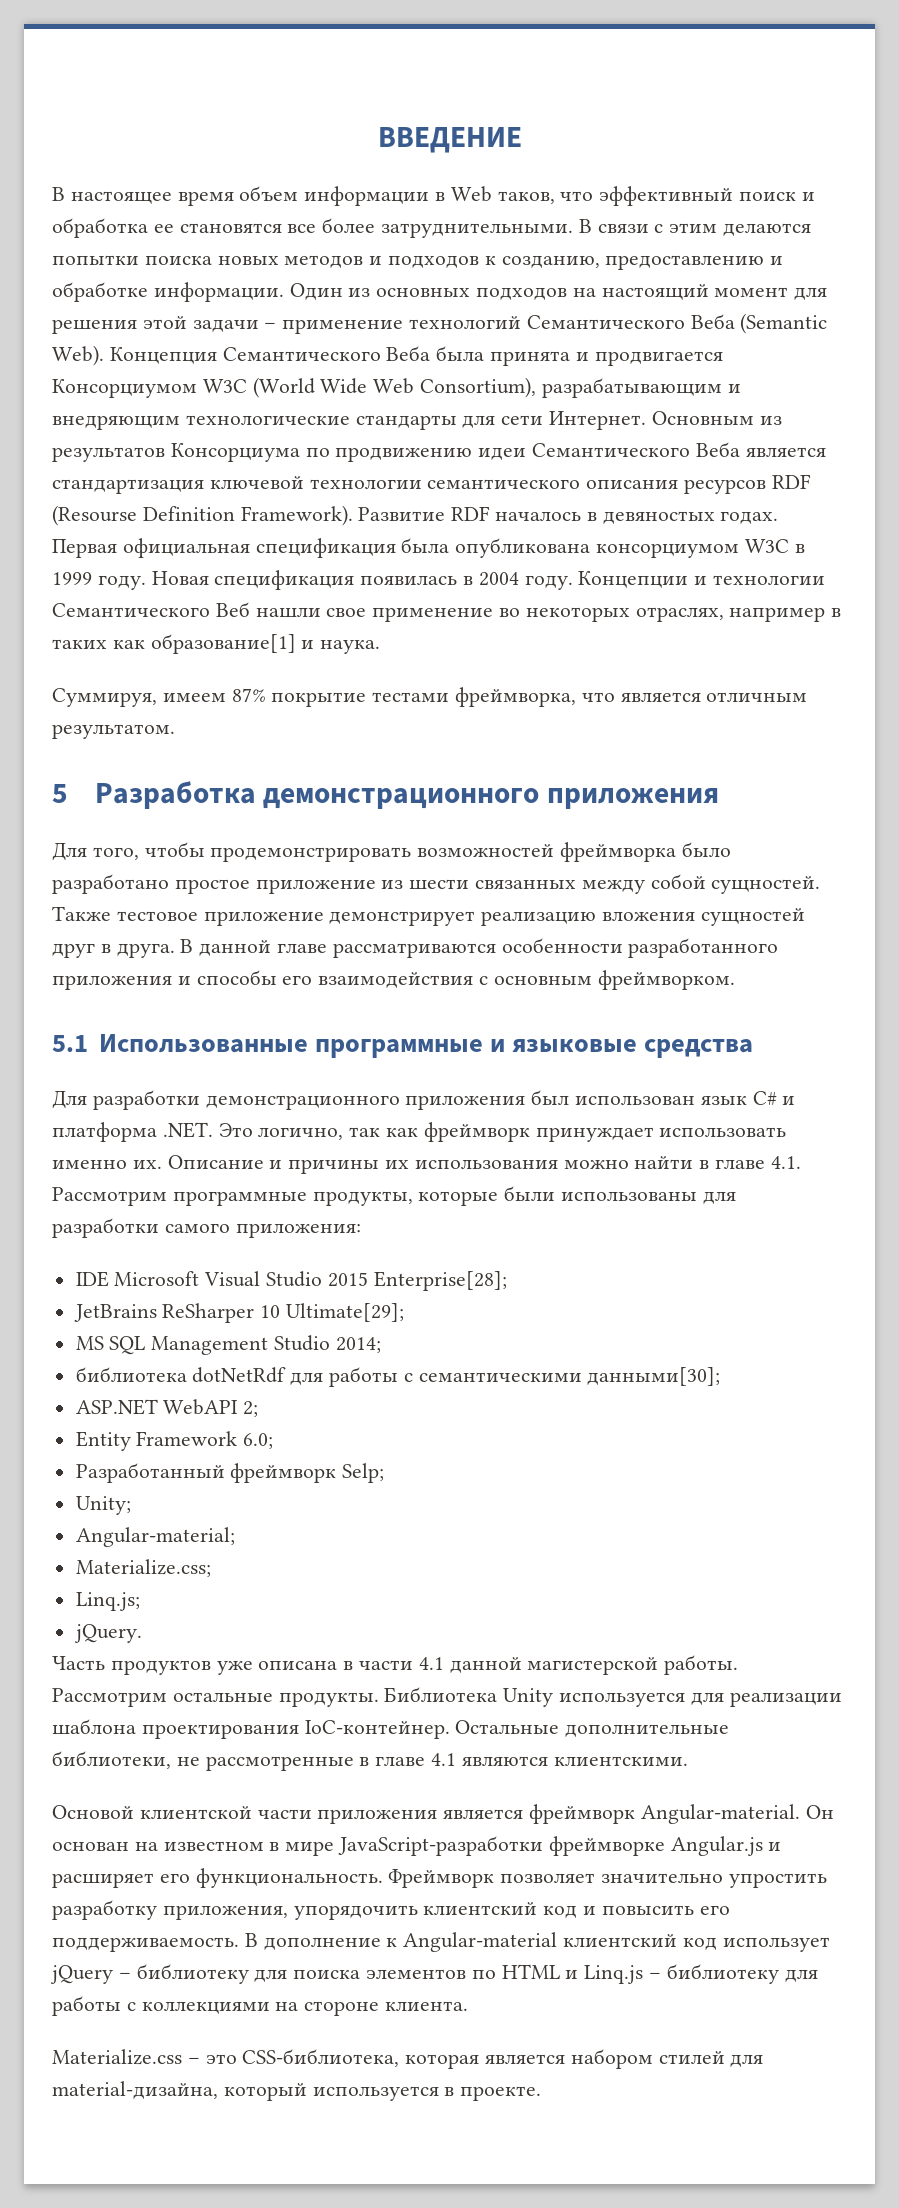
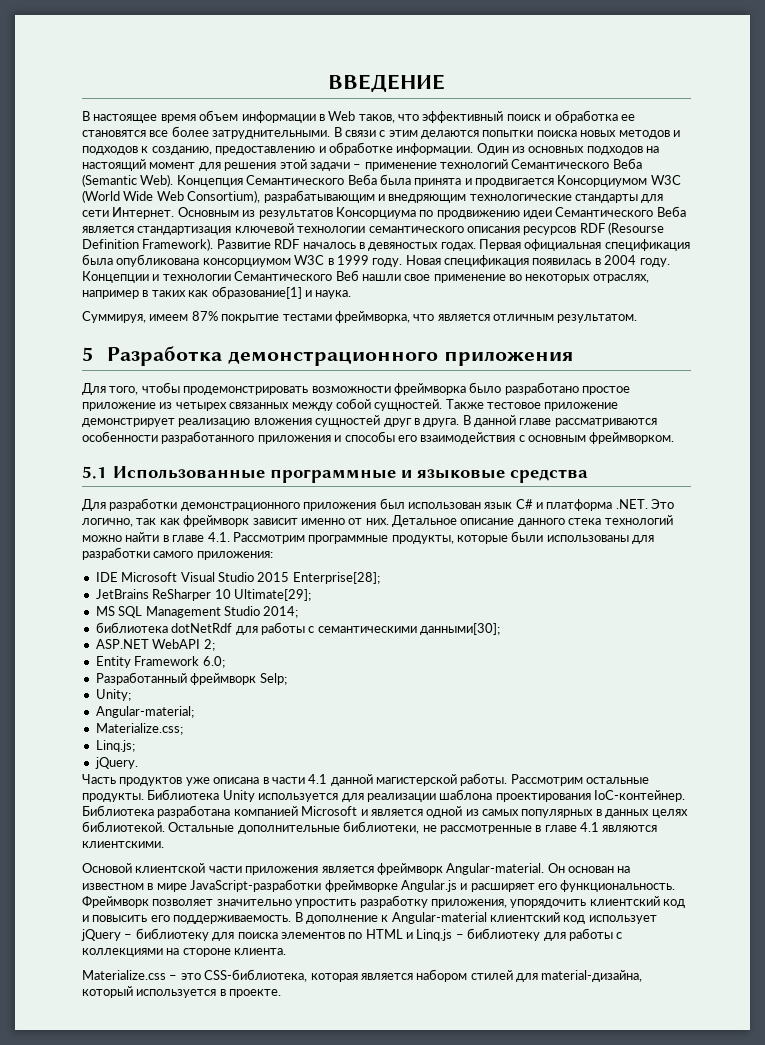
[417,844,555,857] возможностей -> [311,386,391,393] возможности
[409,879,470,890] шести -> [175,402,227,411] четырех
[535,1127,787,1142] [52,1155,558,1174] принуждает использовать именно их. Описание и причины их использования -> [252,515,673,527] зависит именно от них. Детальное описание данного стека технологий
(450, 1729) none -> [82,805,688,818] [82,821,165,832] Библиотека разработана компанией Microsoft и является одной из самых популярных в данных целях библиотекой.

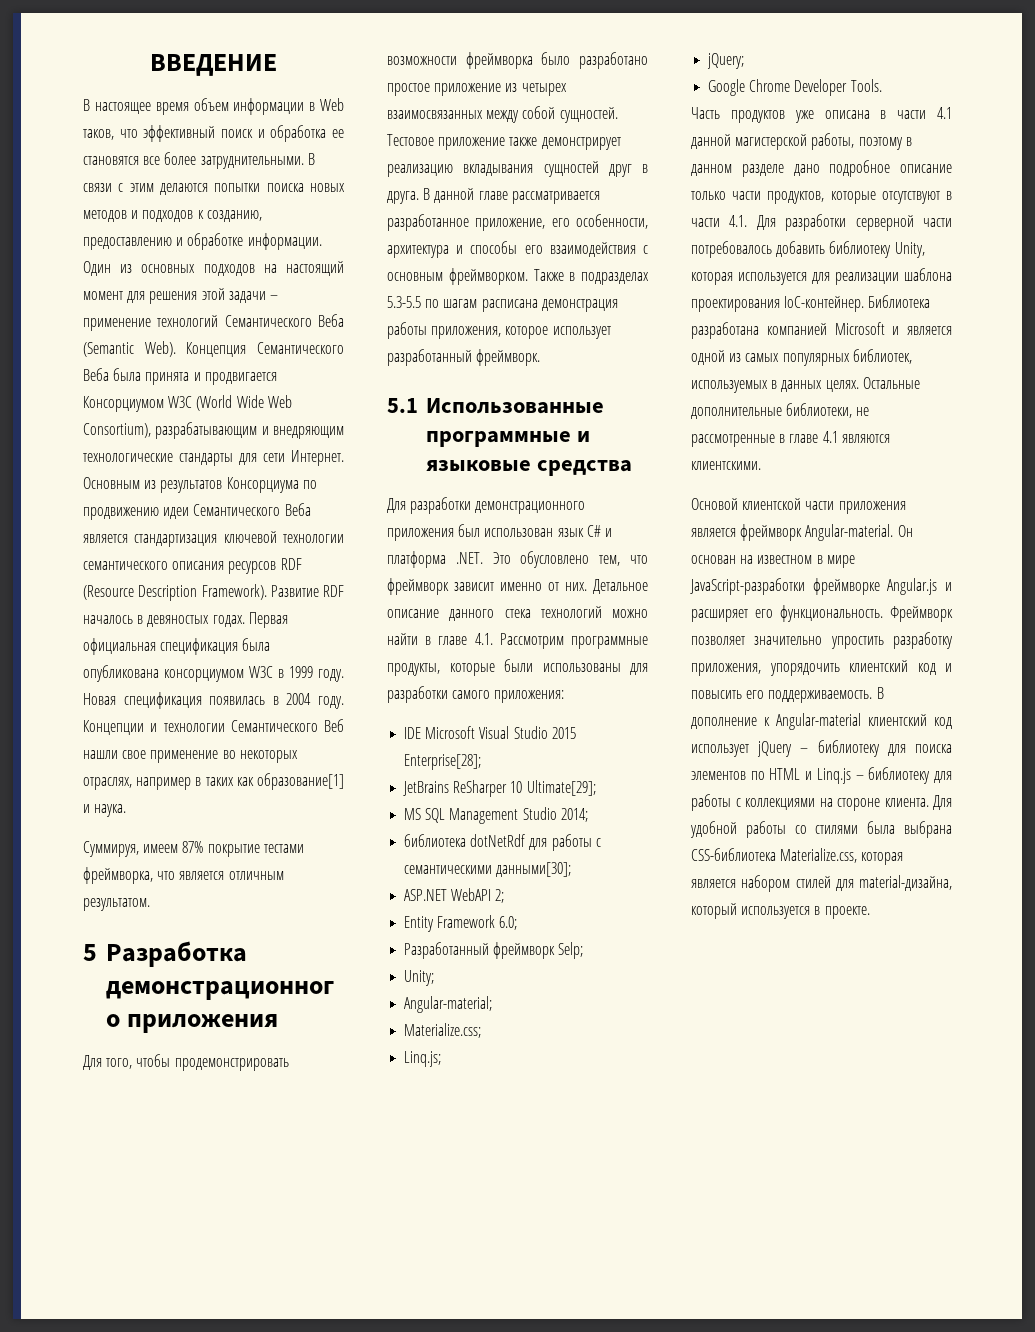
[608,222,664,235] [82,239,139,249] (Resourse Definition -> [83,585,198,601] (Resource Description
[229,402,290,409] связанных -> [387,110,483,119] взаимосвязанных
[445,399,619,411] Также тестовое приложение -> [387,134,538,150] Тестовое приложение также
[253,418,312,425] вложения -> [463,164,534,176] вкладывания
[554,418,657,427] [82,431,331,444] рассматриваются особенности разработанного приложения -> [511,191,600,204] [387,214,648,231] [387,245,449,258] рассматривается разработанное приложение, его особенности, архитектура
(675, 438) none -> [533,269,649,285] [387,296,618,312] [387,322,611,339] [387,349,541,366] Также в подразделах 5.3-5.5 по шагам расписана демонстрация работы приложения, которое использует разработанный фреймворк.
[82,518,180,527] логично, так как -> [520,551,648,568] обусловлено тем, что
[94,757,138,769] jQuery. -> [707,53,745,69] [708,79,882,96] jQuery; // Google Chrome Developer Tools.
[460,773,650,786] [82,789,255,802] работы. Рассмотрим остальные продукты. Библиотека Unity -> [811,133,912,150] [691,160,952,177] [691,191,952,204] [691,214,952,231] [691,241,925,258] [691,272,733,285] работы, поэтому в данном разделе дано подробное описание только части продуктов, которые отсутствуют в части 4.1. Для разработки серверной части потребовалось добавить библиотеку Unity, которая
[595,809,688,818] [82,821,165,832] в данных целях библиотекой. -> [852,349,912,364] [691,380,859,393] библиотек, используемых в данных целях.
[82,969,308,982] // Materialize.css – это CSS-библиотека, -> [933,795,952,810] [690,821,952,838] [691,848,858,863] Для удобной работы со стилями была выбрана CSS-библиотека Materialize.css,

